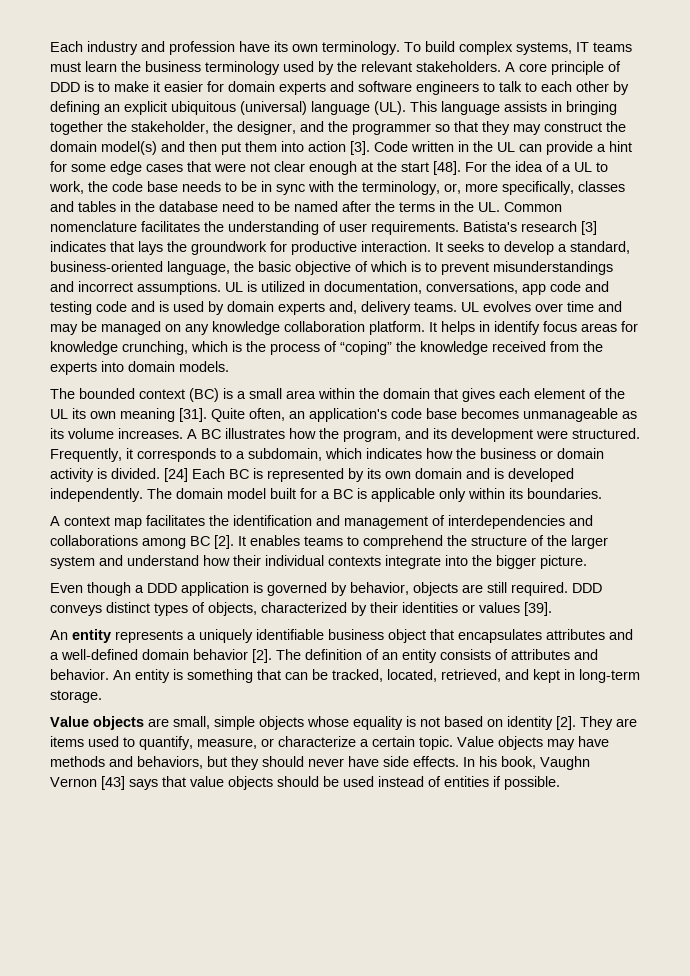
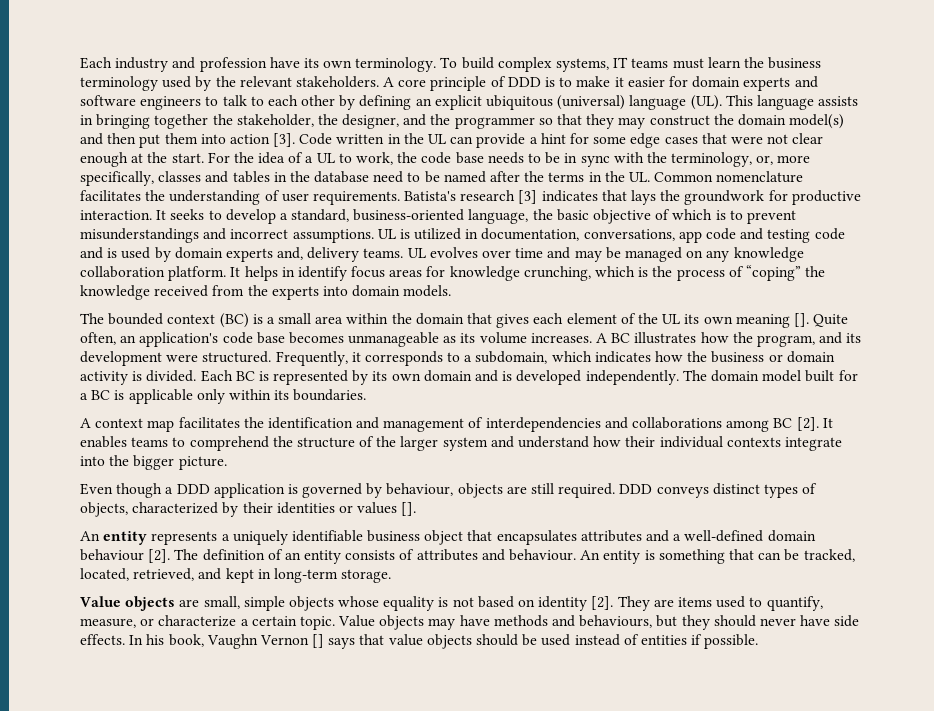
[401,161,461,175] start [48]. -> [171,153,204,163] start.
[179,408,207,422] [31]. -> [793,313,809,327] [].
[164,468,188,482] [24] -> (197, 376) none
[350,582,409,595] behavior, -> [386,483,454,496] behaviour,
[524,602,552,616] [39]. -> [401,502,417,516] [].
[193,649,248,660] behavior -> [80,549,144,561] behaviour
[50,669,109,680] behavior. -> [509,549,577,561] behaviour.
[137,756,203,769] behaviors, -> [579,615,653,628] behaviours,
[101,776,125,790] [43] -> [312,634,325,648] []

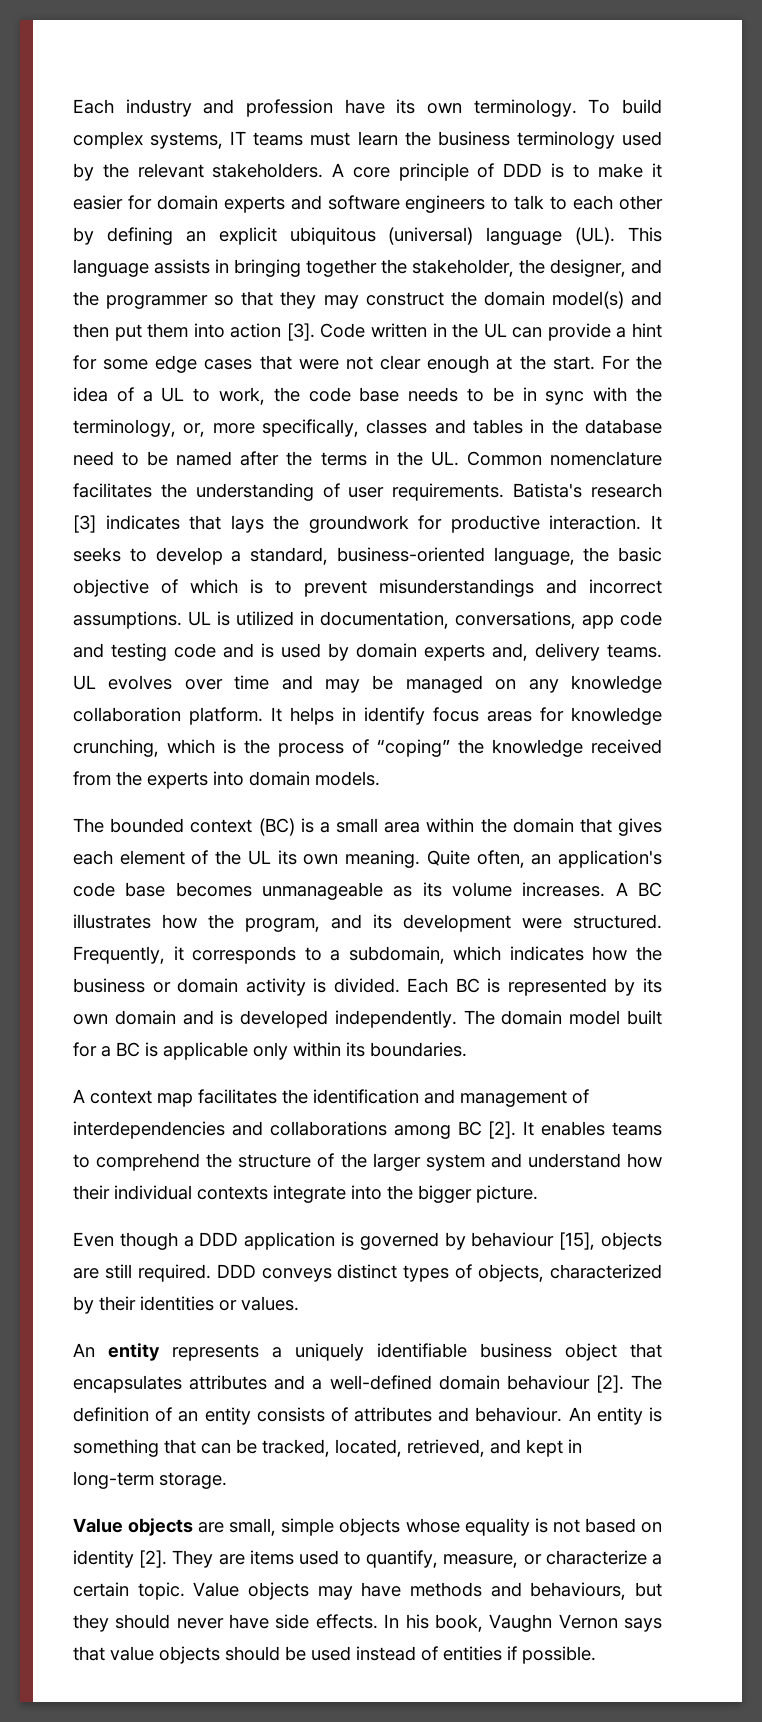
[735,313,809,328] meaning []. -> [345,850,421,868] meaning.
[386,483,454,496] behaviour, -> [471,1232,596,1250] behaviour [15],
[357,502,417,516] values []. -> [241,1296,299,1311] values.
[312,634,325,648] [] -> (618, 1621) none

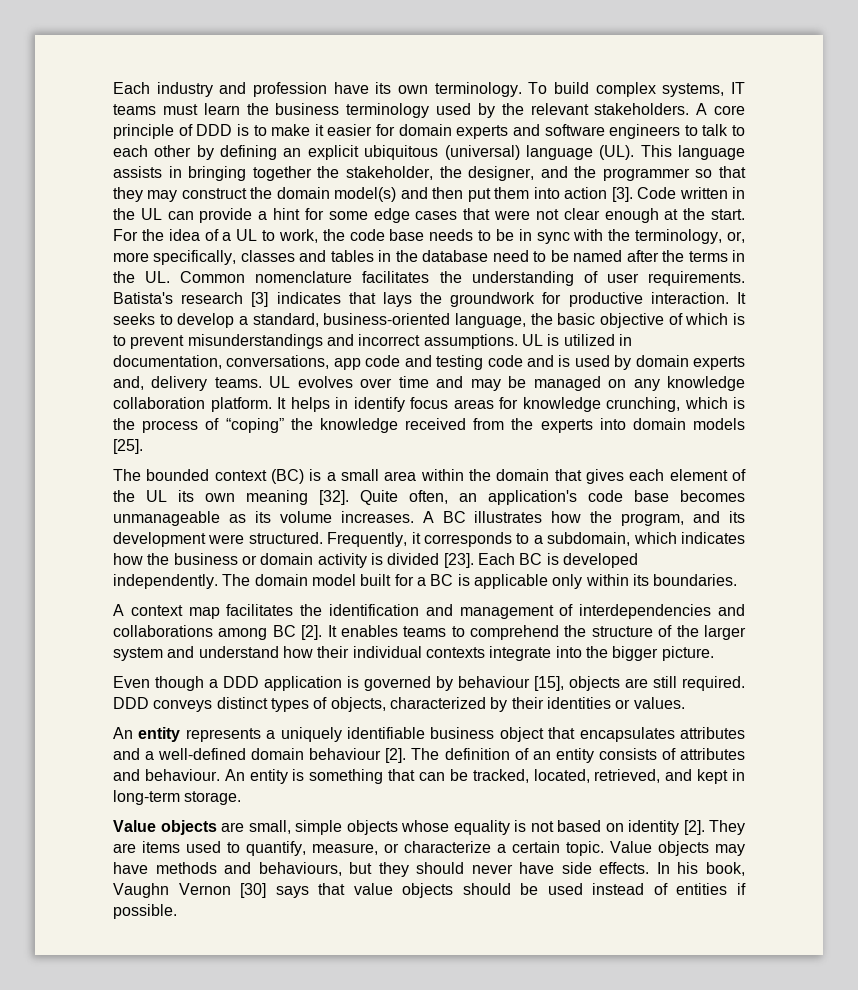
[315,771,380,786] models. -> [693,418,745,430] [113,439,143,454] models [25].
[345,850,421,868] meaning. -> [246,490,349,505] meaning [32].
[333,978,400,993] divided. -> [387,553,474,568] divided [23].
[507,978,662,996] [73,1010,234,1025] represented by its own domain and is -> (559, 559) none
(618, 1621) none -> [240,883,267,898] [30]

